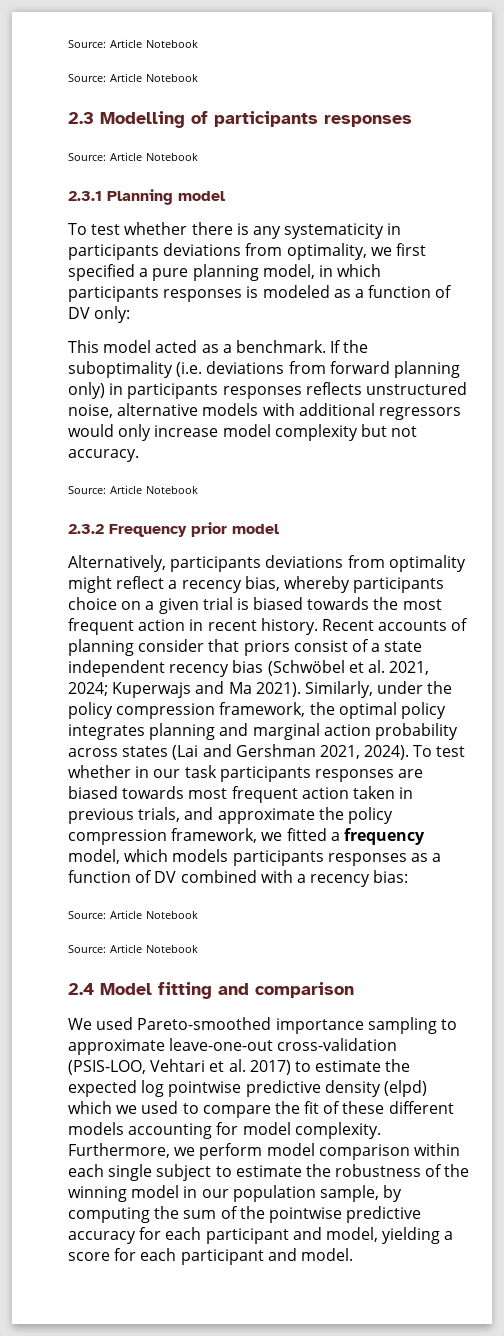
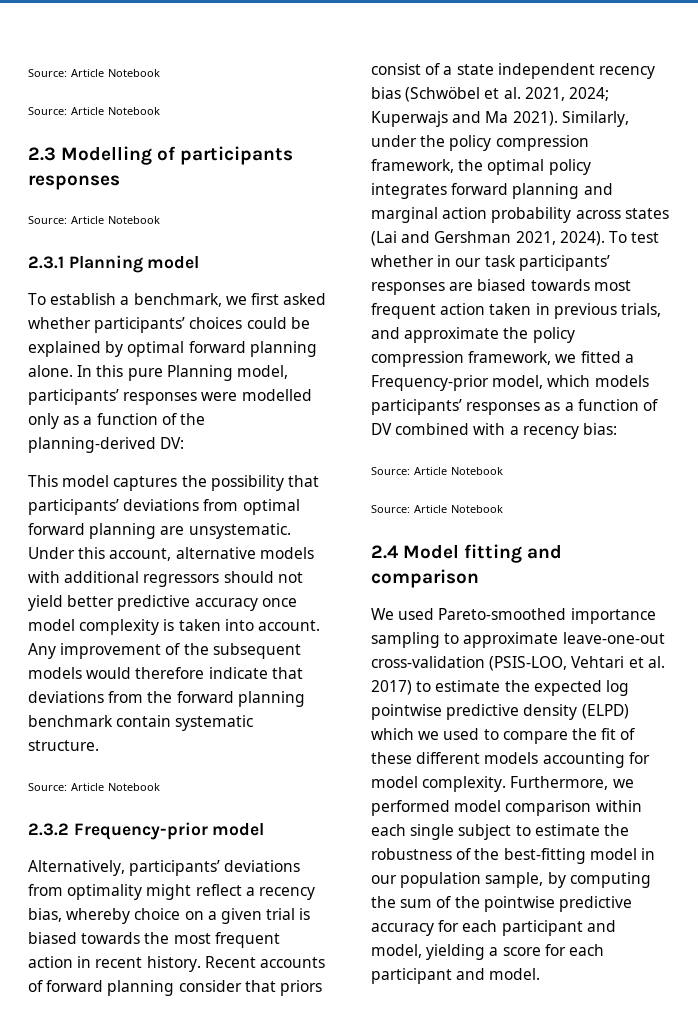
[91,222,402,239] [68,243,426,260] [68,264,382,281] [68,285,453,302] [68,306,131,323] test whether there is any systematicity in participants deviations from optimality, we first specified a pure planning model, in which participants responses is modeled as a function of DV only: -> [50,293,327,307] [28,317,310,333] [28,341,317,357] [28,365,288,381] [28,389,312,405] [28,413,205,429] [28,437,185,453] establish a benchmark, we first asked whether participants’ choices could be explained by optimal forward planning alone. In this pure Planning model, participants’ responses were modelled only as a function of the planning-derived DV:
[155,340,369,353] [68,361,460,378] [68,382,467,399] [68,404,113,418] acted as a benchmark. If the suboptimality (i.e. deviations from forward planning only) in participants responses reflects unstructured noise, -> [113,475,319,491] [28,499,300,515] [28,523,291,539] [28,547,172,561] captures the possibility that participants’ deviations from optimal forward planning are unsystematic. Under this account,
[68,424,418,441] [68,449,139,462] would only increase model complexity but not accuracy. -> [223,571,303,583] [28,595,297,611] [28,619,320,635] [28,643,301,659] [28,667,303,679] [28,691,305,707] [28,715,254,731] [28,740,99,751] should not yield better predictive accuracy once model complexity is taken into account. Any improvement of the subsequent models would therefore indicate that deviations from the forward planning benchmark contain systematic structure.
[109,522,227,537] Frequency prior -> [73,822,208,840] Frequency-prior
[170,556,262,572] participants -> [129,860,221,876] participants’
[353,577,445,593] participants -> (131, 916) none
(469, 624) none -> [46,980,104,992] forward
(145, 732) none -> [451,183,509,195] forward
[219,766,311,782] participants -> [518,255,610,271] participants’
[343,828,425,845] frequency -> [371,375,489,391] Frequency-prior
[232,850,324,866] participants -> [371,399,462,415] participants’
[383,1080,427,1097] (elpd) -> [581,704,629,719] (ELPD)
[199,1143,263,1160] perform -> [371,800,450,816] performed
[68,1186,127,1202] winning -> [503,848,586,864] best-fitting

